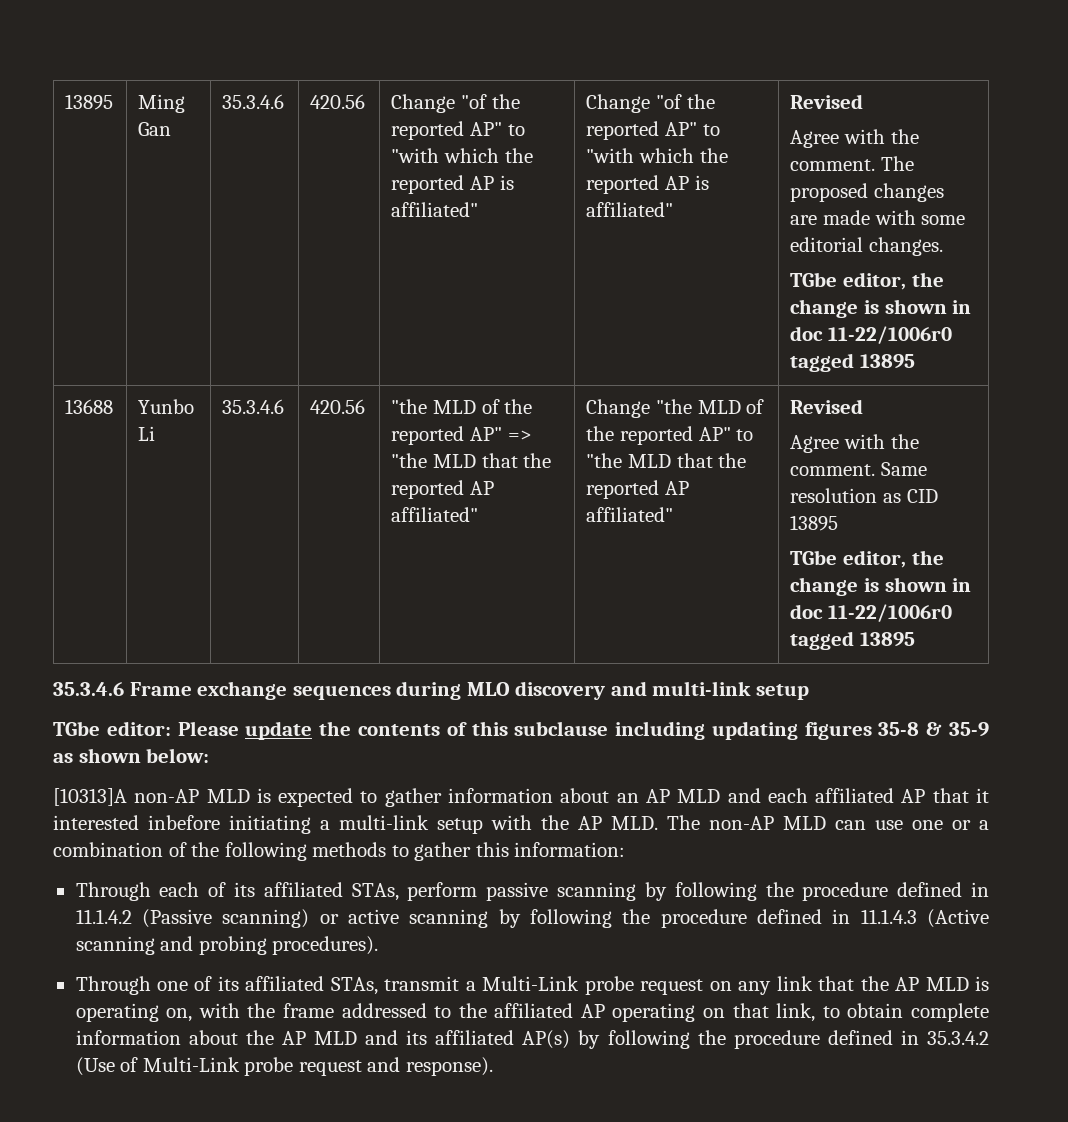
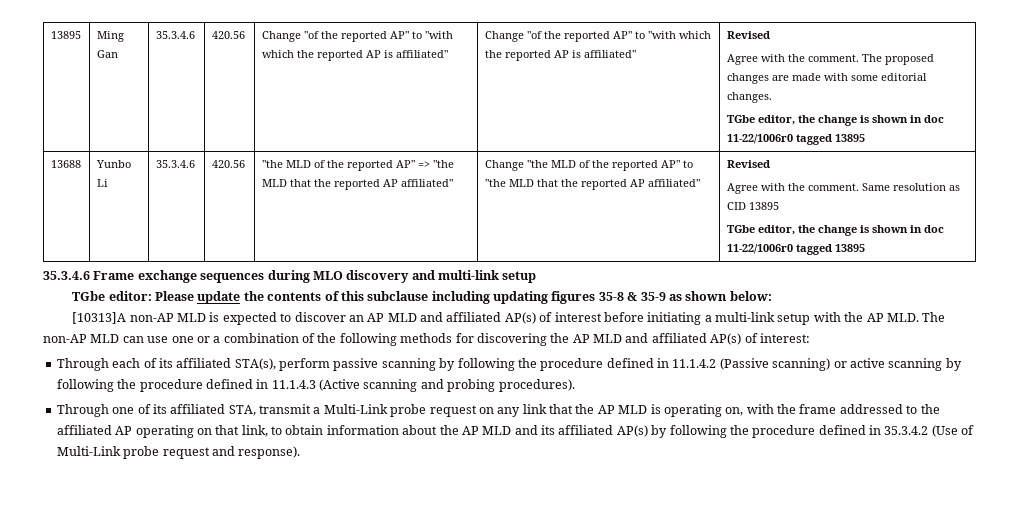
[384,788,610,807] gather information about -> [294,312,346,322] discover
[767,788,989,803] [53,815,220,830] each affiliated AP that it interested inbefore -> [446,312,644,324] affiliated AP(s) of interest before
[391,842,626,861] to gather this information: -> [455,333,810,346] for discovering the AP MLD and affiliated AP(s) of interest:
[351,883,399,901] STAs, -> [234,358,276,370] STA(s),
[330,977,378,995] STAs, -> [228,405,256,416] STA,
[911,1003,990,1022] complete -> (324, 430) none

